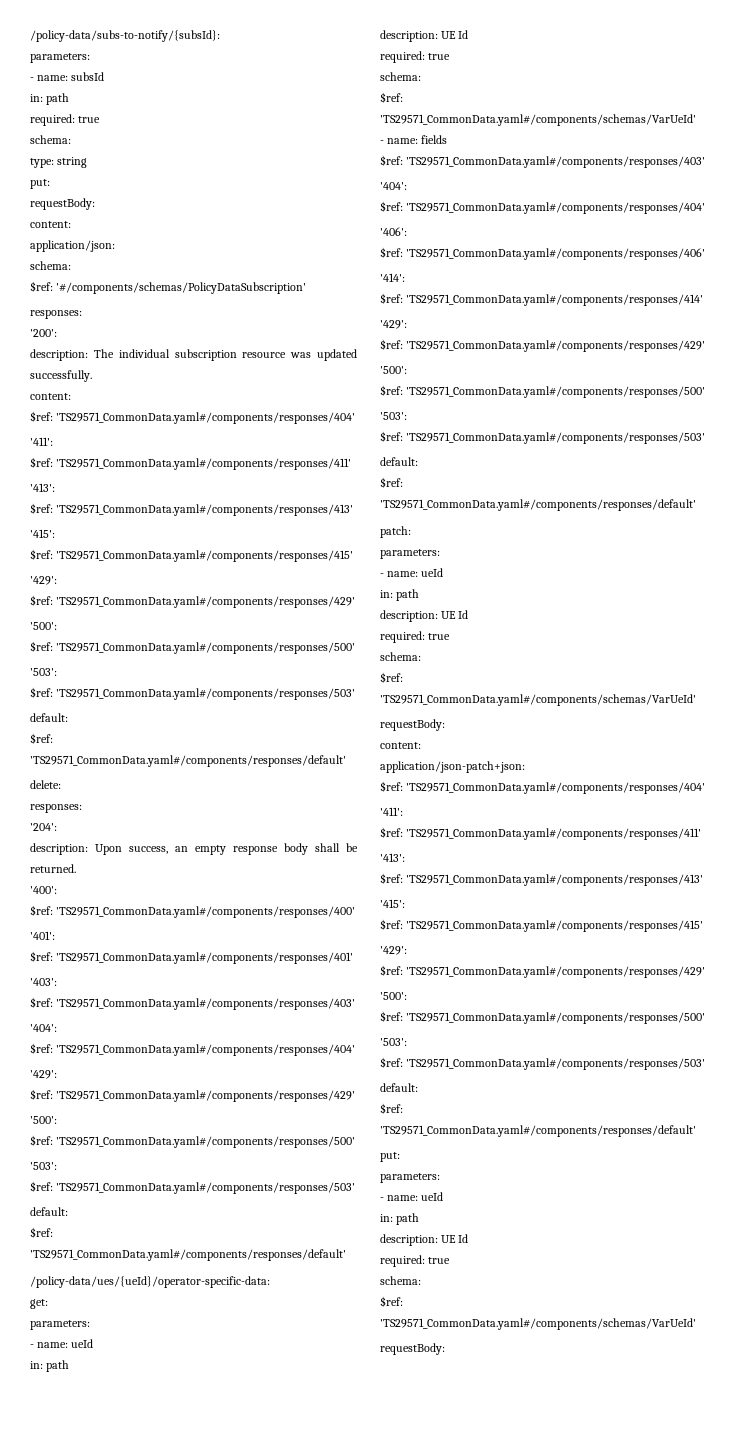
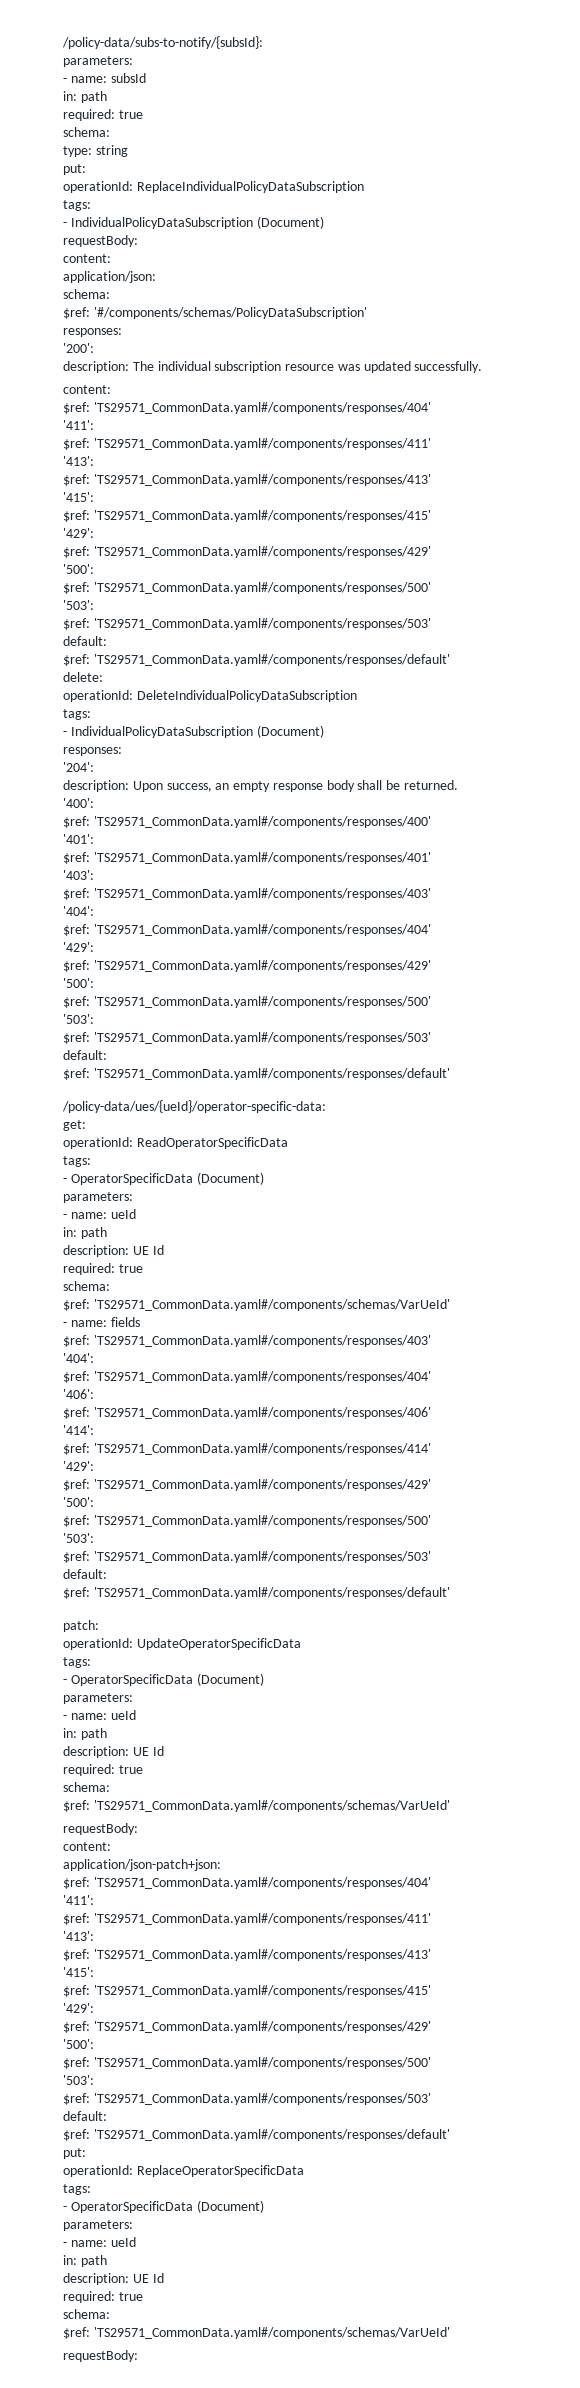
(50, 184) none -> [63,181,364,193] [63,200,91,211] [63,216,324,229] // operationId: ReplaceIndividualPolicyDataSubscription // tags: // - IndividualPolicyDataSubscription (Document)
(61, 784) none -> [63,690,357,702] [63,709,91,720] [63,725,324,738] // operationId: DeleteIndividualPolicyDataSubscription // tags: // - IndividualPolicyDataSubscription (Document)
(48, 1304) none -> [63,1137,288,1149] [63,1156,91,1167] [63,1172,264,1185] // operationId: ReadOperatorSpecificData // tags: // - OperatorSpecificData (Document)
(411, 532) none -> [63,1638,301,1650] [63,1657,91,1668] [63,1673,264,1686] // operationId: UpdateOperatorSpecificData // tags: // - OperatorSpecificData (Document)
(400, 1157) none -> [63,2165,304,2177] [63,2184,91,2195] [63,2200,264,2213] // operationId: ReplaceOperatorSpecificData // tags: // - OperatorSpecificData (Document)

